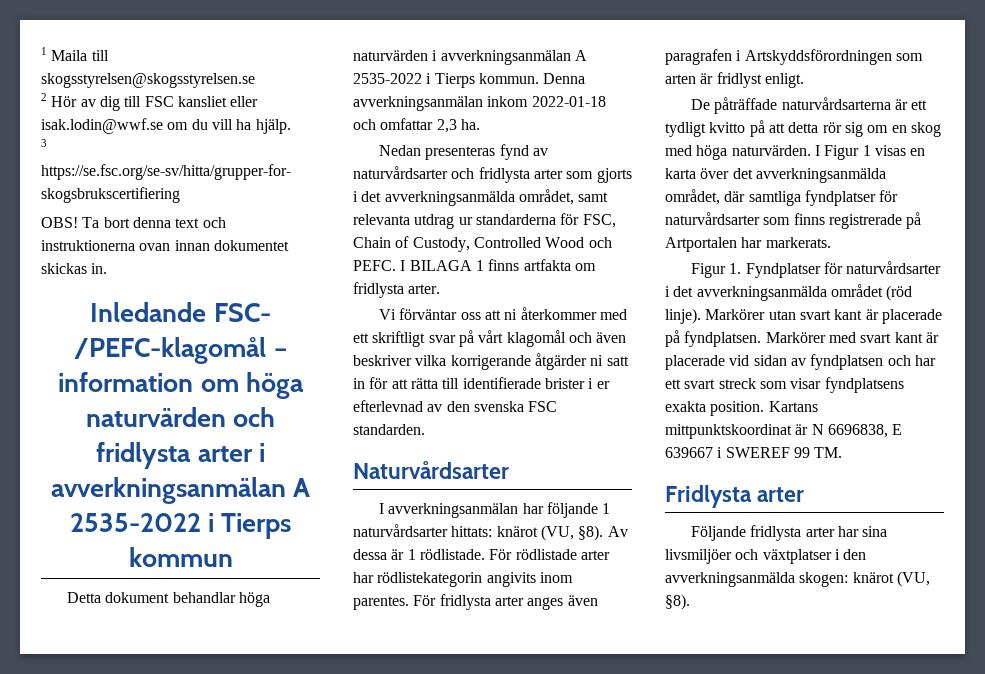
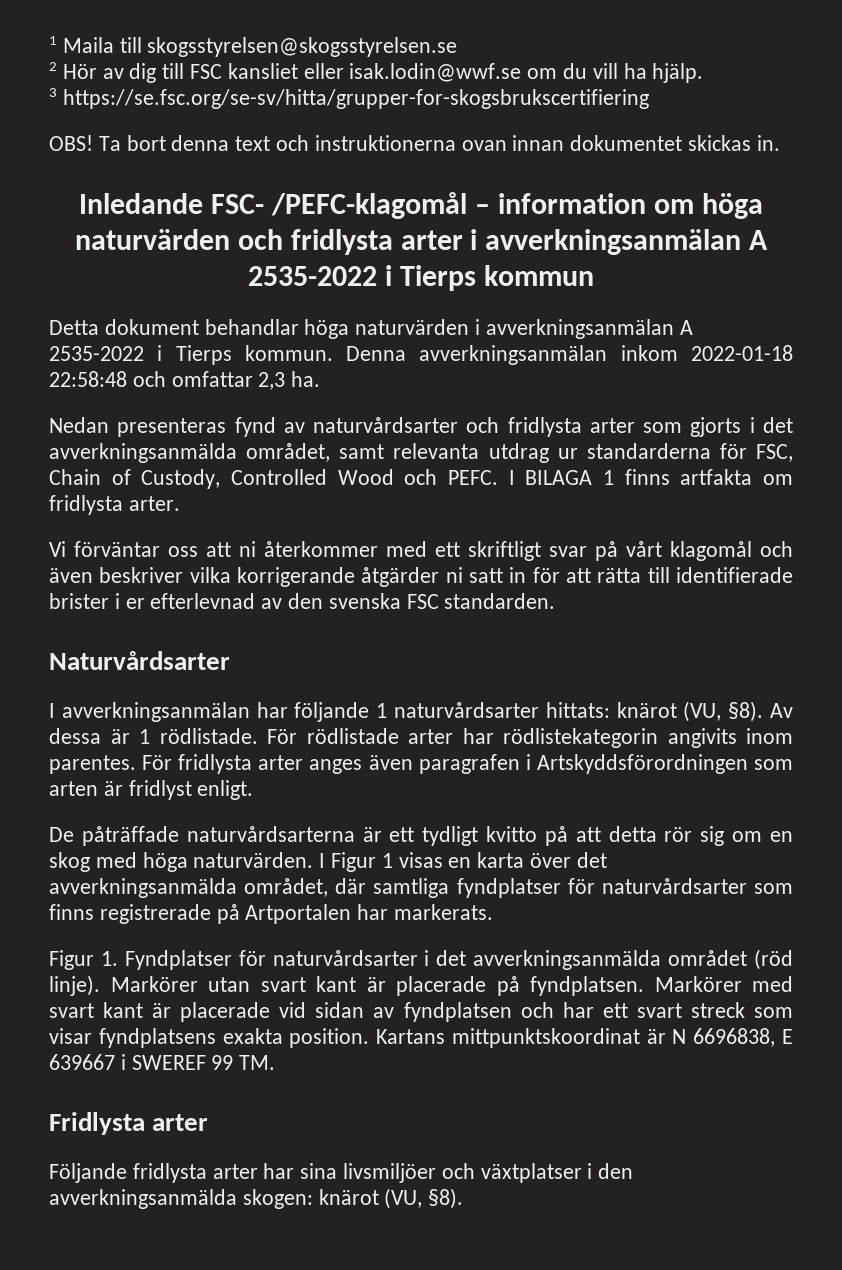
(606, 101) none -> [49,371,127,387] 22:58:48

